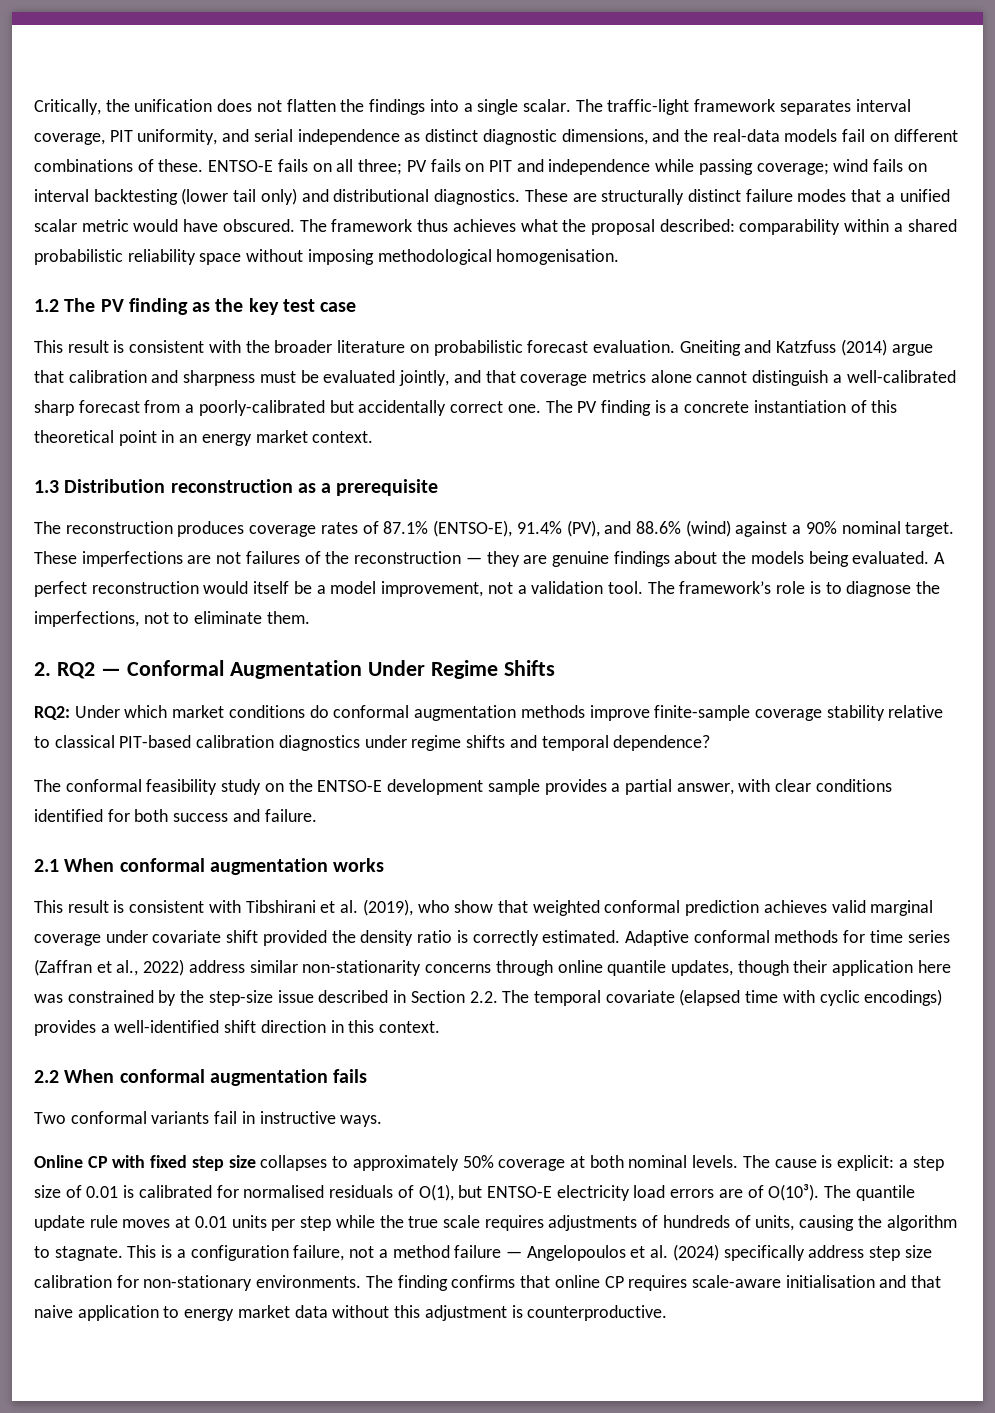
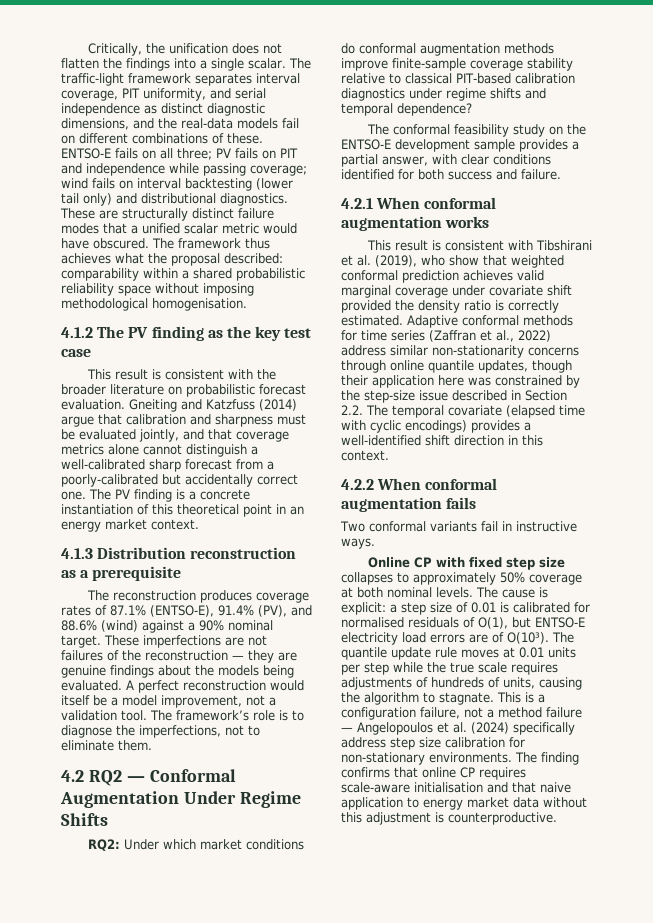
[34,299,59,312] 1.2 -> [61,327,93,338] 4.1.2
[34,480,59,493] 1.3 -> [61,548,93,559] 4.1.3
[34,662,51,676] 2. -> [61,770,84,782] 4.2
[34,859,59,872] 2.1 -> [341,198,373,209] 4.2.1
[34,1070,59,1083] 2.2 -> [341,479,374,490] 4.2.2

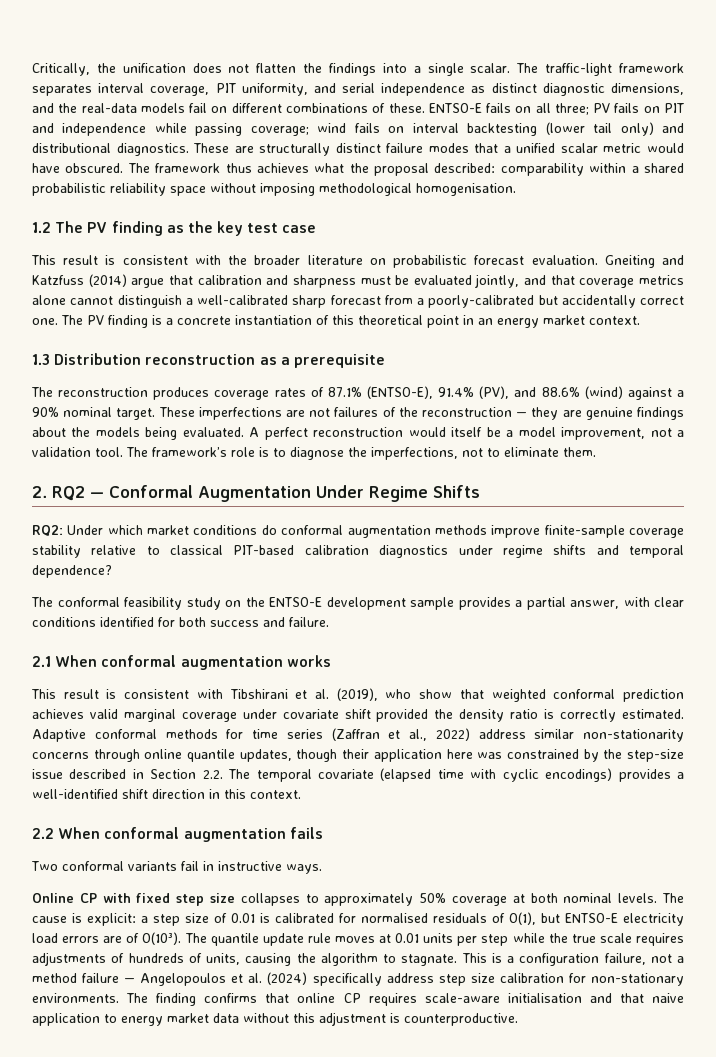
[61,327,93,338] 4.1.2 -> [32,222,51,233] 1.2
[61,548,93,559] 4.1.3 -> [32,354,50,365] 1.3
[61,770,84,782] 4.2 -> [32,486,47,498] 2.
[341,198,373,209] 4.2.1 -> [32,656,51,667] 2.1
[341,479,374,490] 4.2.2 -> [32,828,54,839] 2.2

